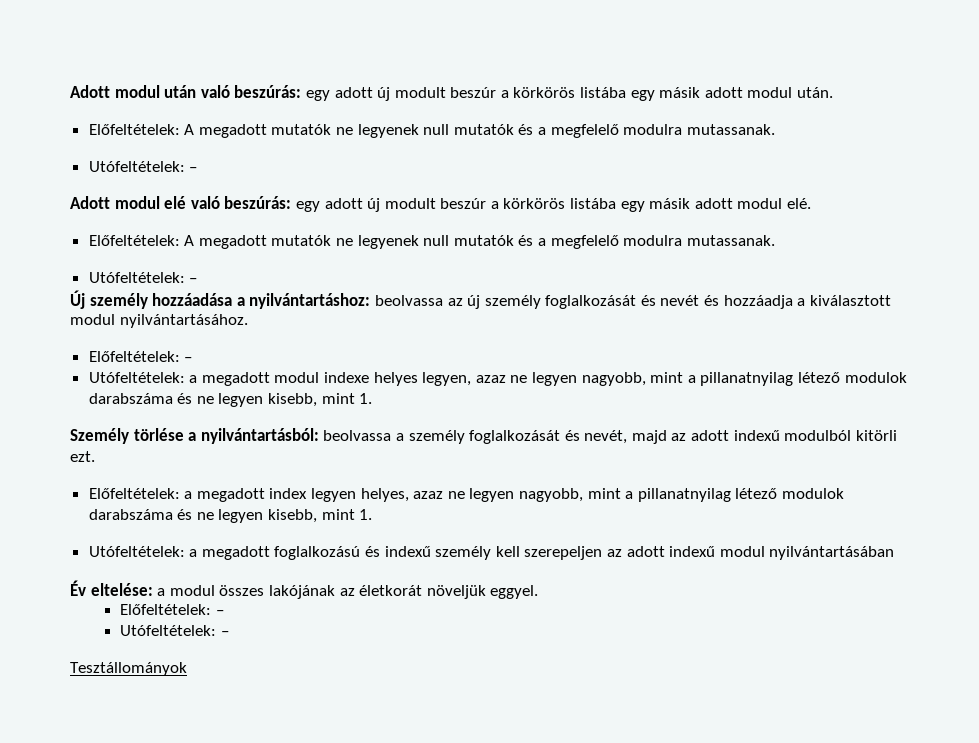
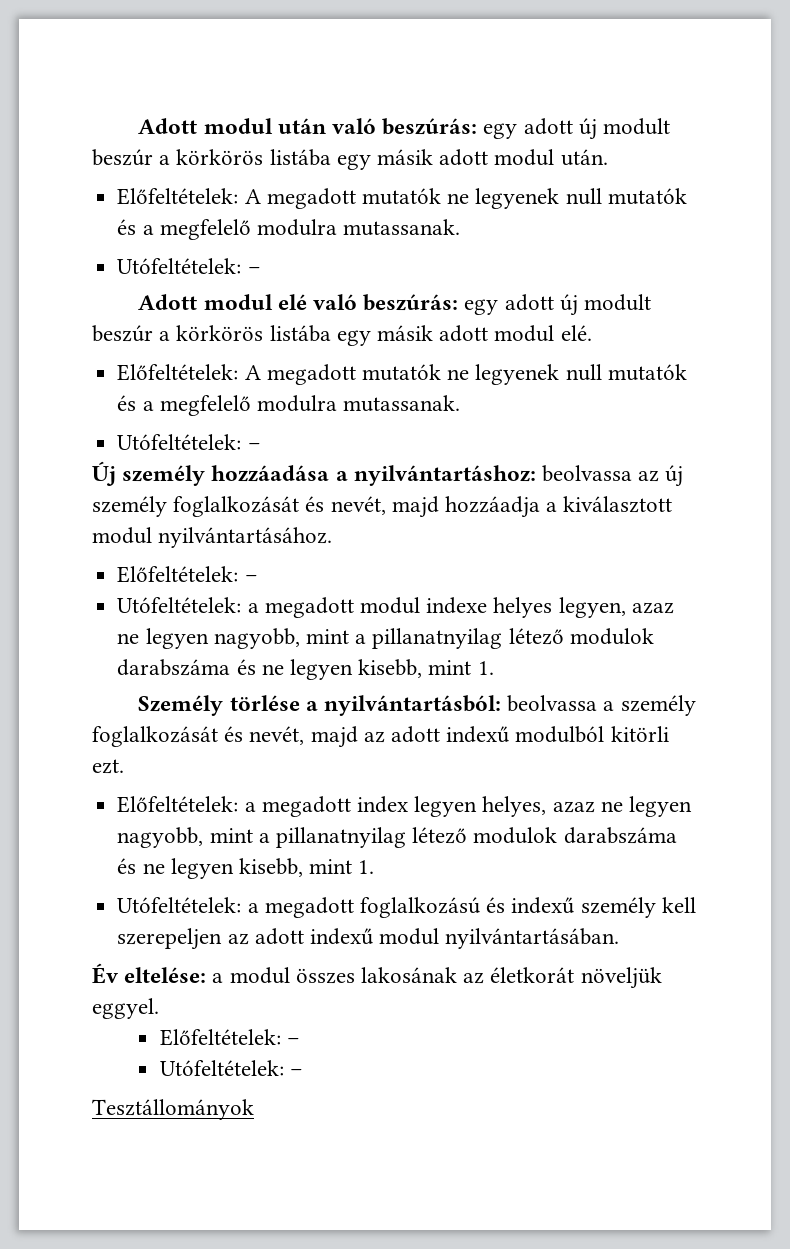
[660,295,720,306] nevét és -> [330,496,439,518] nevét, majd
[769,546,895,560] nyilvántartásában -> [445,928,620,949] nyilvántartásában.
[268,585,335,599] lakójának -> [361,967,458,983] lakosának

